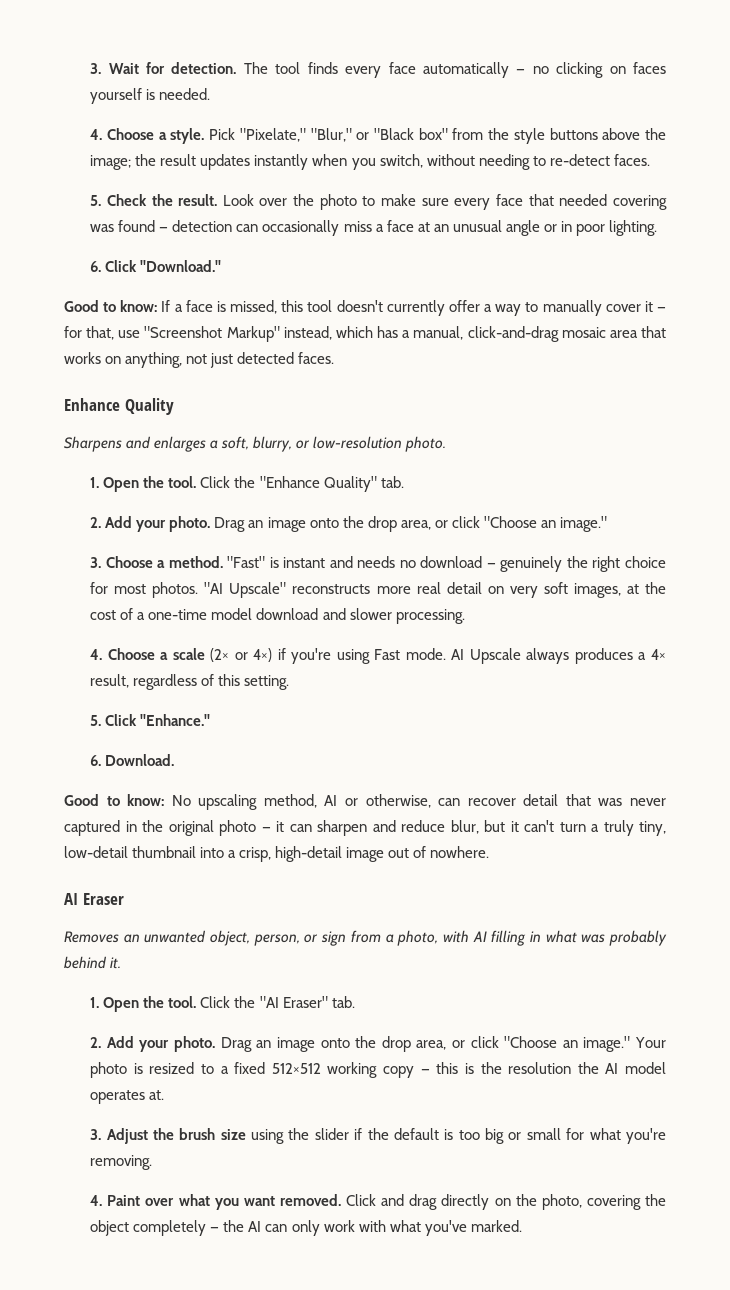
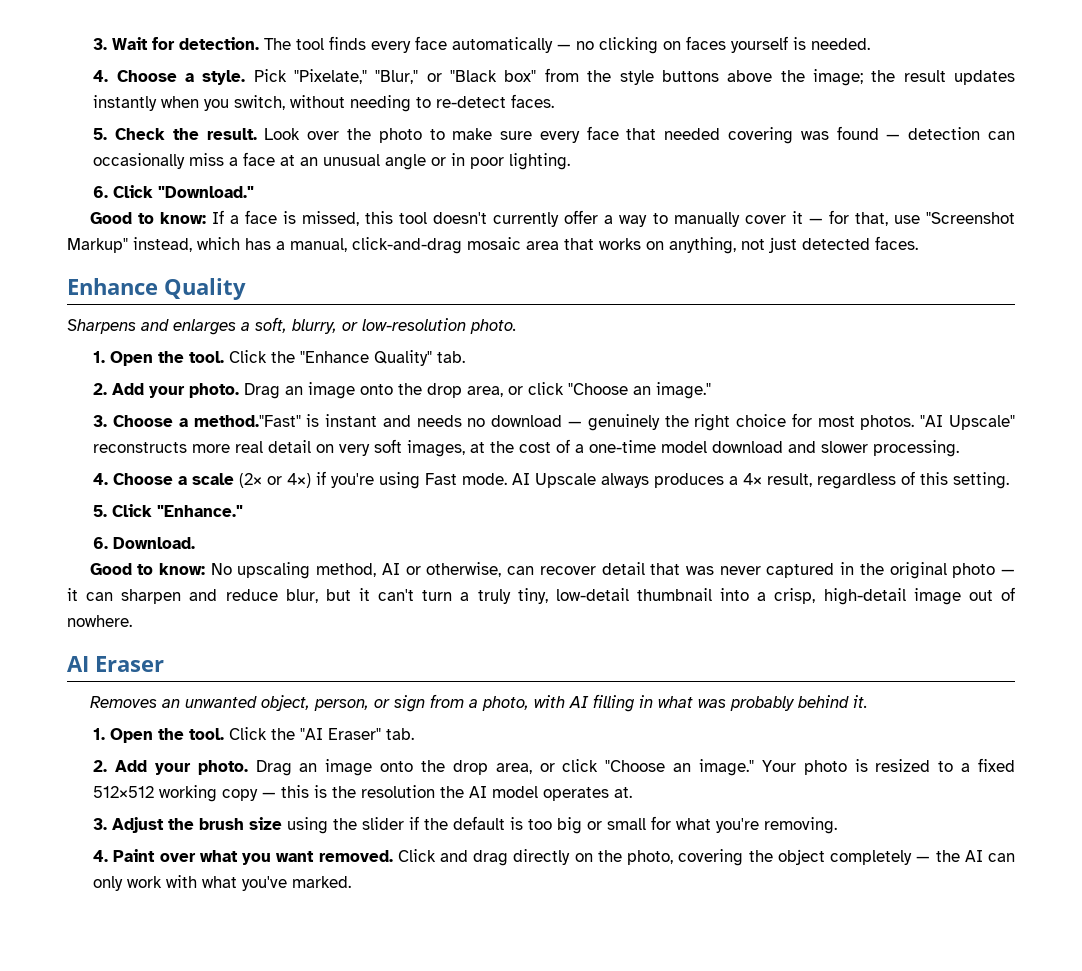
[168,556,266,568] method. "Fast" -> [193,415,301,427] method."Fast"

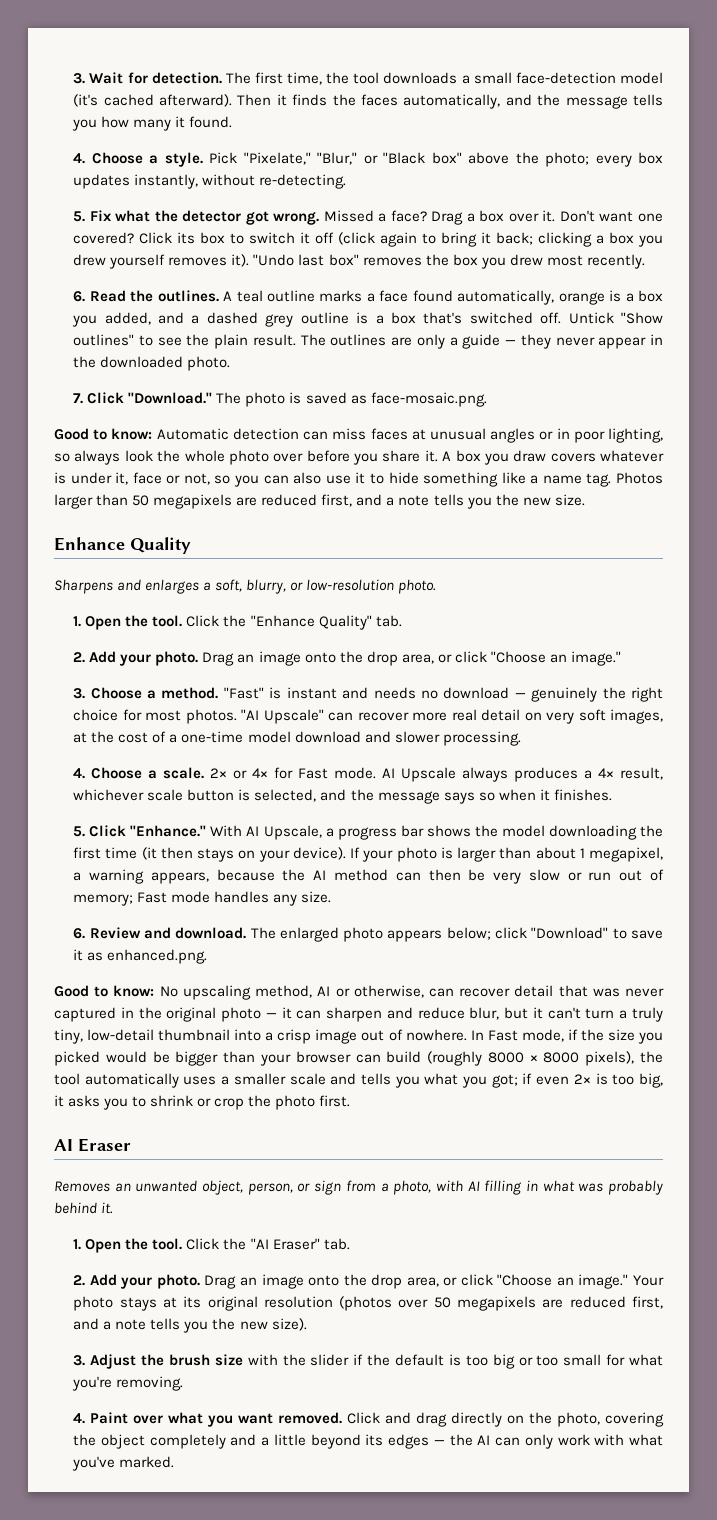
[296,36,871,54] tool finds every face automatically — no clicking on faces yourself is needed. -> [254,72,664,85] [73,94,663,109] [72,116,233,131] first time, the tool downloads a small face-detection model (it's cached afterward). Then it finds the faces automatically, and the message tells you how many it found.
[544,68,1015,86] [93,94,555,112] [93,126,1016,144] [93,152,571,170] [93,185,255,198] [89,210,1016,227] [67,236,918,254] from the style buttons above the image; the result updates instantly when you switch, without needing to re-detect faces. // 5. Check the result. Look over the photo to make sure every face that needed covering was found — detection can occasionally miss a face at an unusual angle or in poor lighting. // 6. Click "Download." // Good to know: If a face is missed, this tool doesn't currently offer a way to manually cover it — for that, use "Screenshot Markup" instead, which has a manual, click-and-drag mosaic area that works on anything, not just detected faces. -> [468,152,664,167] [73,174,347,189] [73,210,663,225] [73,232,663,247] [73,254,645,269] [73,290,664,305] [72,312,664,327] [73,334,664,349] [73,356,231,371] [73,392,487,407] [54,428,663,443] [54,450,664,465] [54,472,663,487] [54,494,585,509] above the photo; every box updates instantly, without re-detecting. // 5. Fix what the detector got wrong. Missed a face? Drag a box over it. Don't want one covered? Click its box to switch it off (click again to bring it back; clicking a box you drew yourself removes it). "Undo last box" removes the box you drew most recently. // 6. Read the outlines. A teal outline marks a face found automatically, orange is a box you added, and a dashed grey outline is a box that's switched off. Untick "Show outlines" to see the plain result. The outlines are only a guide — they never appear in the downloaded photo. // 7. Click "Download." The photo is saved as face-mosaic.png. // Good to know: Automatic detection can miss faces at unusual angles or in poor lighting, so always look the whole photo over before you share it. A box you draw covers whatever is under it, face or not, so you can also use it to hide something like a name tag. Photos larger than 50 megapixels are reduced first, and a note tells you the new size.
[193,415,301,427] method."Fast" -> [161,687,264,699] method. "Fast"
[93,442,188,453] reconstructs -> [328,712,409,721] can recover
[192,471,421,489] scale (2× or 4×) if you're using -> [163,767,294,779] scale. 2× or 4× for
[817,471,1010,489] [93,504,244,517] [93,537,196,549] regardless of this setting. // 5. Click "Enhance." // 6. Download. -> [73,789,612,804] [73,825,664,840] [73,847,664,862] [73,869,664,884] [73,891,332,906] [73,927,663,942] [73,949,208,964] whichever scale button is selected, and the message says so when it finishes. // 5. Click "Enhance." With AI Upscale, a progress bar shows the model downloading the first time (it then stays on your device). If your photo is larger than about 1 megapixel, a warning appears, because the AI method can then be very slow or run out of memory; Fast mode handles any size. // 6. Review and download. The enlarged photo appears below; click "Download" to save it as enhanced.png.
[774,588,906,605] crisp, high-detail -> [277,1029,312,1044] crisp
(132, 621) none -> [470,1029,663,1044] [54,1051,663,1066] [54,1073,663,1088] [54,1095,351,1110] In Fast mode, if the size you picked would be bigger than your browser can build (roughly 8000 × 8000 pixels), the tool automatically uses a smaller scale and tells you what you got; if even 2× is too big, it asks you to shrink or crop the photo first.
[854,758,1016,772] [93,785,633,802] is resized to a fixed 512×512 working copy — this is the resolution the AI model operates at. -> [119,1296,664,1311] [73,1318,307,1333] stays at its original resolution (photos over 50 megapixels are reduced first, and a note tells you the new size).
[287,817,329,834] using -> [247,1354,278,1366] with
(603, 825) none -> [536,1355,559,1366] too
(913, 857) none -> [230,1434,430,1449] and a little beyond its edges

